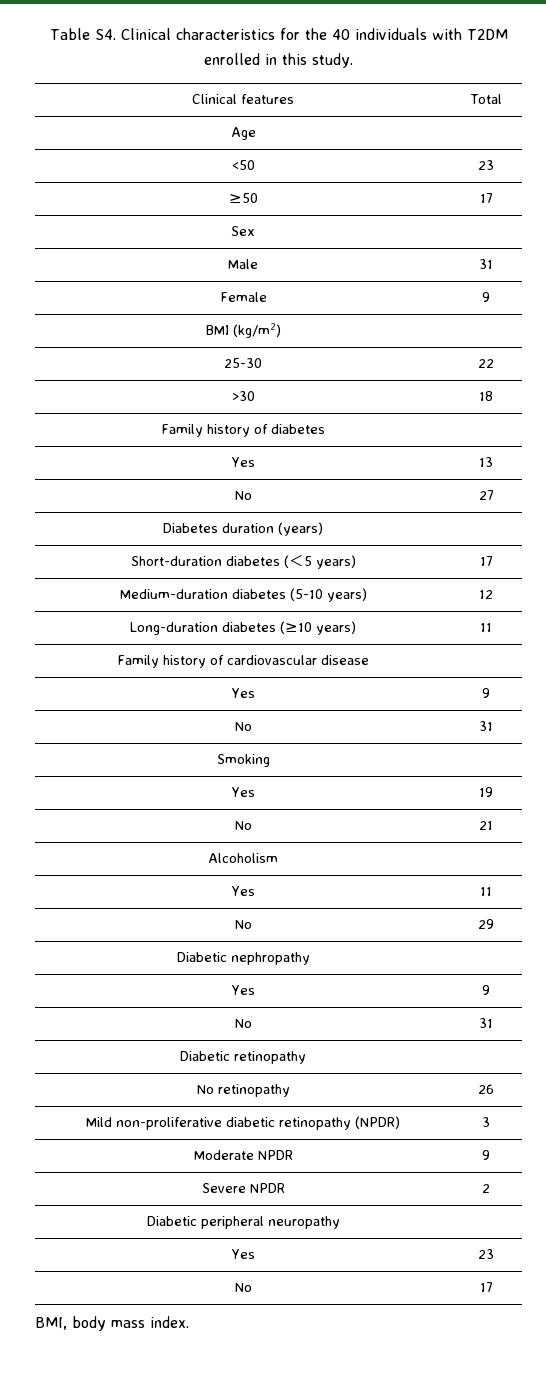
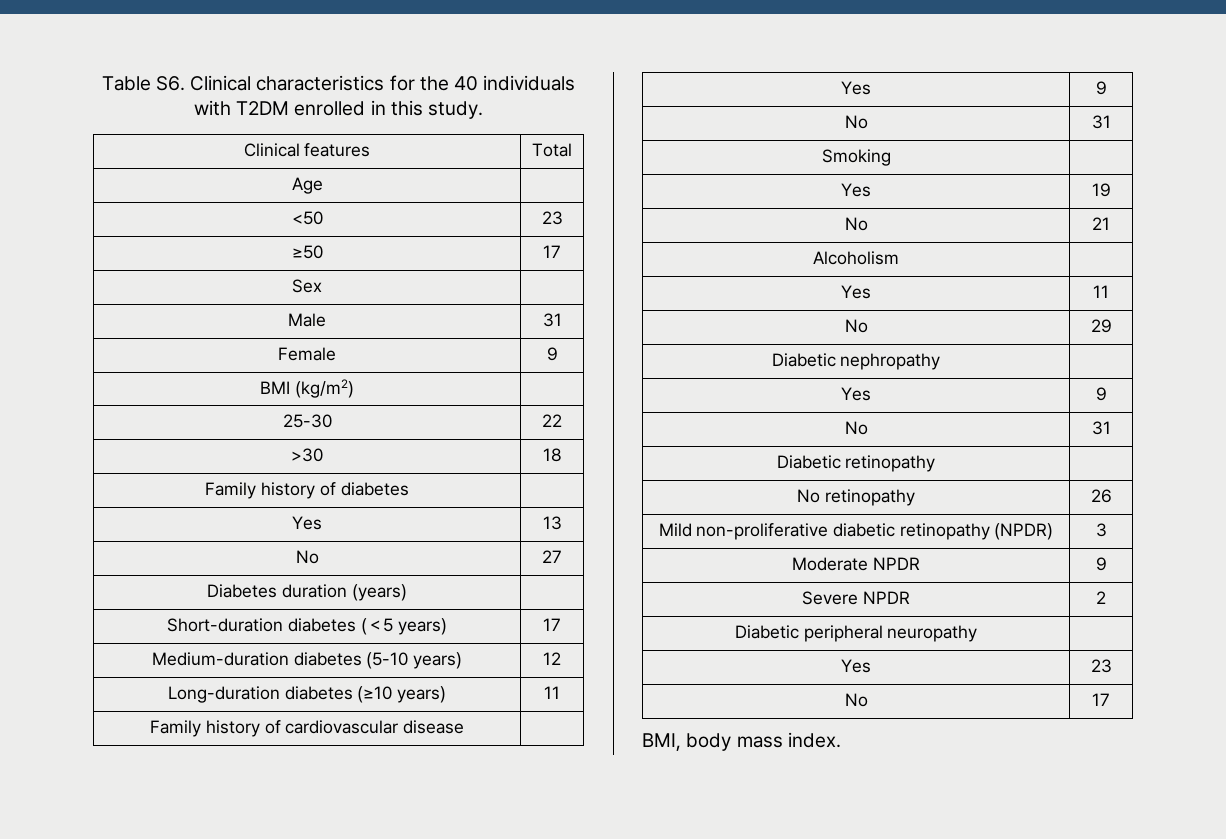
[94,29,116,40] S4. -> [155,76,185,91] S6.

